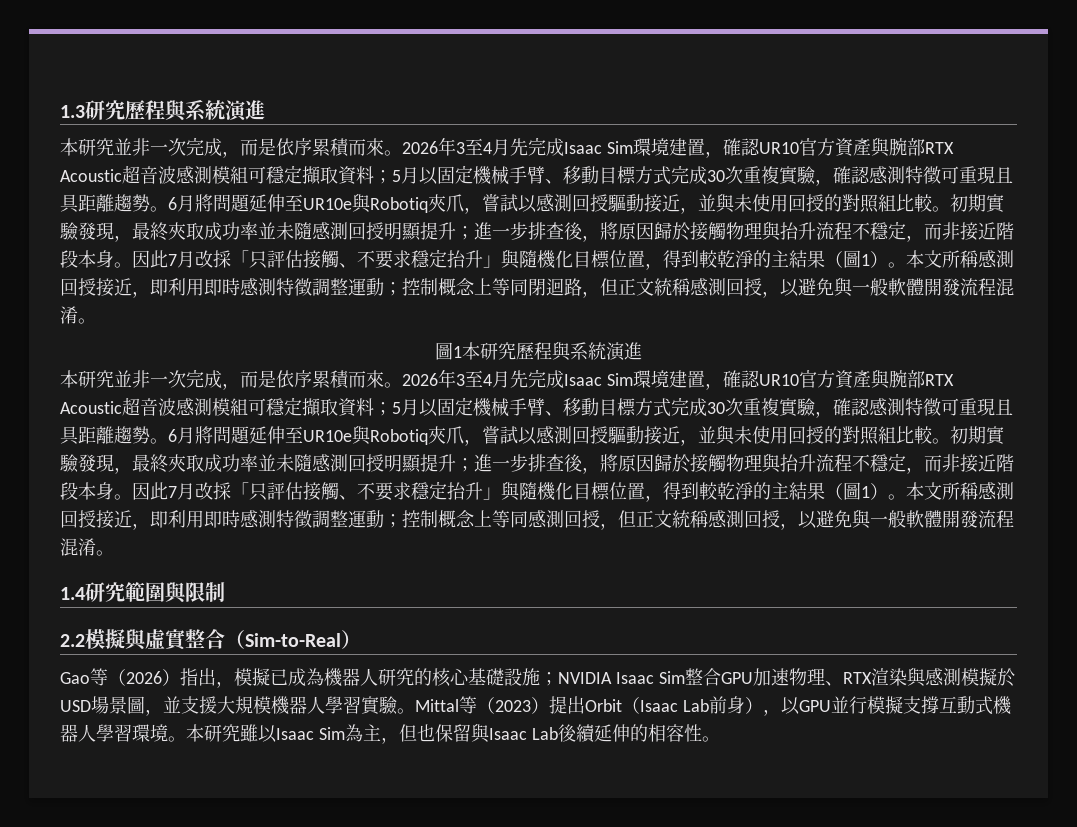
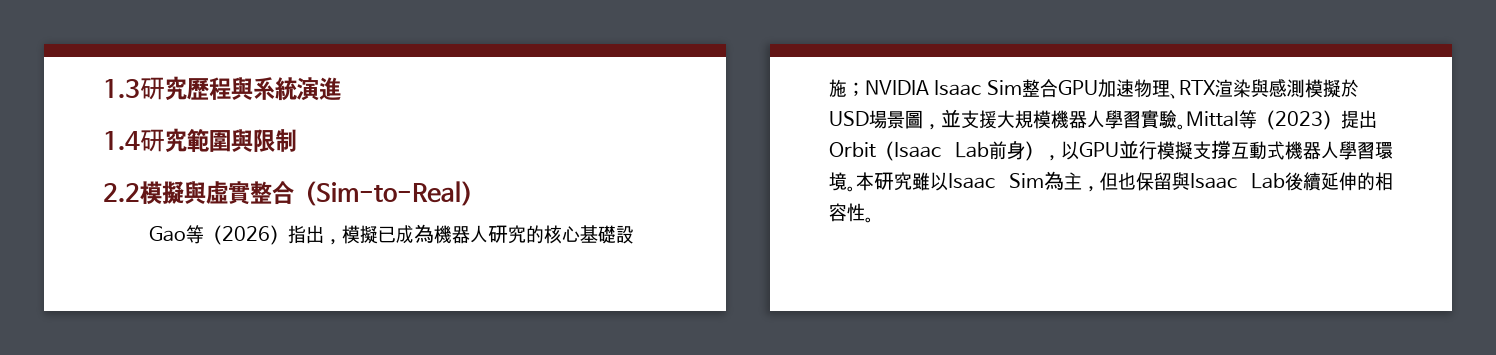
[60,137,954,158] [60,165,1013,186] [60,193,1005,214] [59,221,1014,242] [60,249,1014,270] [60,277,1014,298] [60,306,96,324] [435,341,642,361] [60,369,954,390] [60,397,1013,418] [60,425,1005,446] [59,453,1014,474] [60,481,1014,502] [60,509,1014,530] [60,538,114,556] // 本研究並非一次完成，而是依序累積而來。2026年3至4月先完成Isaac Sim環境建置，確認UR10官方資產與腕部RTX Acoustic超音波感測模組可穩定擷取資料；5月以固定機械手臂、移動目標方式完成30次重複實驗，確認感測特徵可重現且具距離趨勢。6月將問題延伸至UR10e與Robotiq夾爪，嘗試以感測回授驅動接近，並與未使用回授的對照組比較。初期實驗發現，最終夾取成功率並未隨感測回授明顯提升；進一步排查後，將原因歸於接觸物理與抬升流程不穩定，而非接近階段本身。因此7月改採「只評估接觸、不要求穩定抬升」與隨機化目標位置，得到較乾淨的主結果（圖1）。本文所稱感測回授接近，即利用即時感測特徵調整運動；控制概念上等同閉迴路，但正文統稱感測回授，以避免與一般軟體開發流程混淆。 // 圖1本研究歷程與系統演進 // 本研究並非一次完成，而是依序累積而來。2026年3至4月先完成Isaac Sim環境建置，確認UR10官方資產與腕部RTX Acoustic超音波感測模組可穩定擷取資料；5月以固定機械手臂、移動目標方式完成30次重複實驗，確認感測特徵可重現且具距離趨勢。6月將問題延伸至UR10e與Robotiq夾爪，嘗試以感測回授驅動接近，並與未使用回授的對照組比較。初期實驗發現，最終夾取成功率並未隨感測回授明顯提升；進一步排查後，將原因歸於接觸物理與抬升流程不穩定，而非接近階段本身。因此7月改採「只評估接觸、不要求穩定抬升」與隨機化目標位置，得到較乾淨的主結果（圖1）。本文所稱感測回授接近，即利用即時感測特徵調整運動；控制概念上等同感測回授，但正文統稱感測回授，以避免與一般軟體開發流程混淆。 -> (341, 88) none

